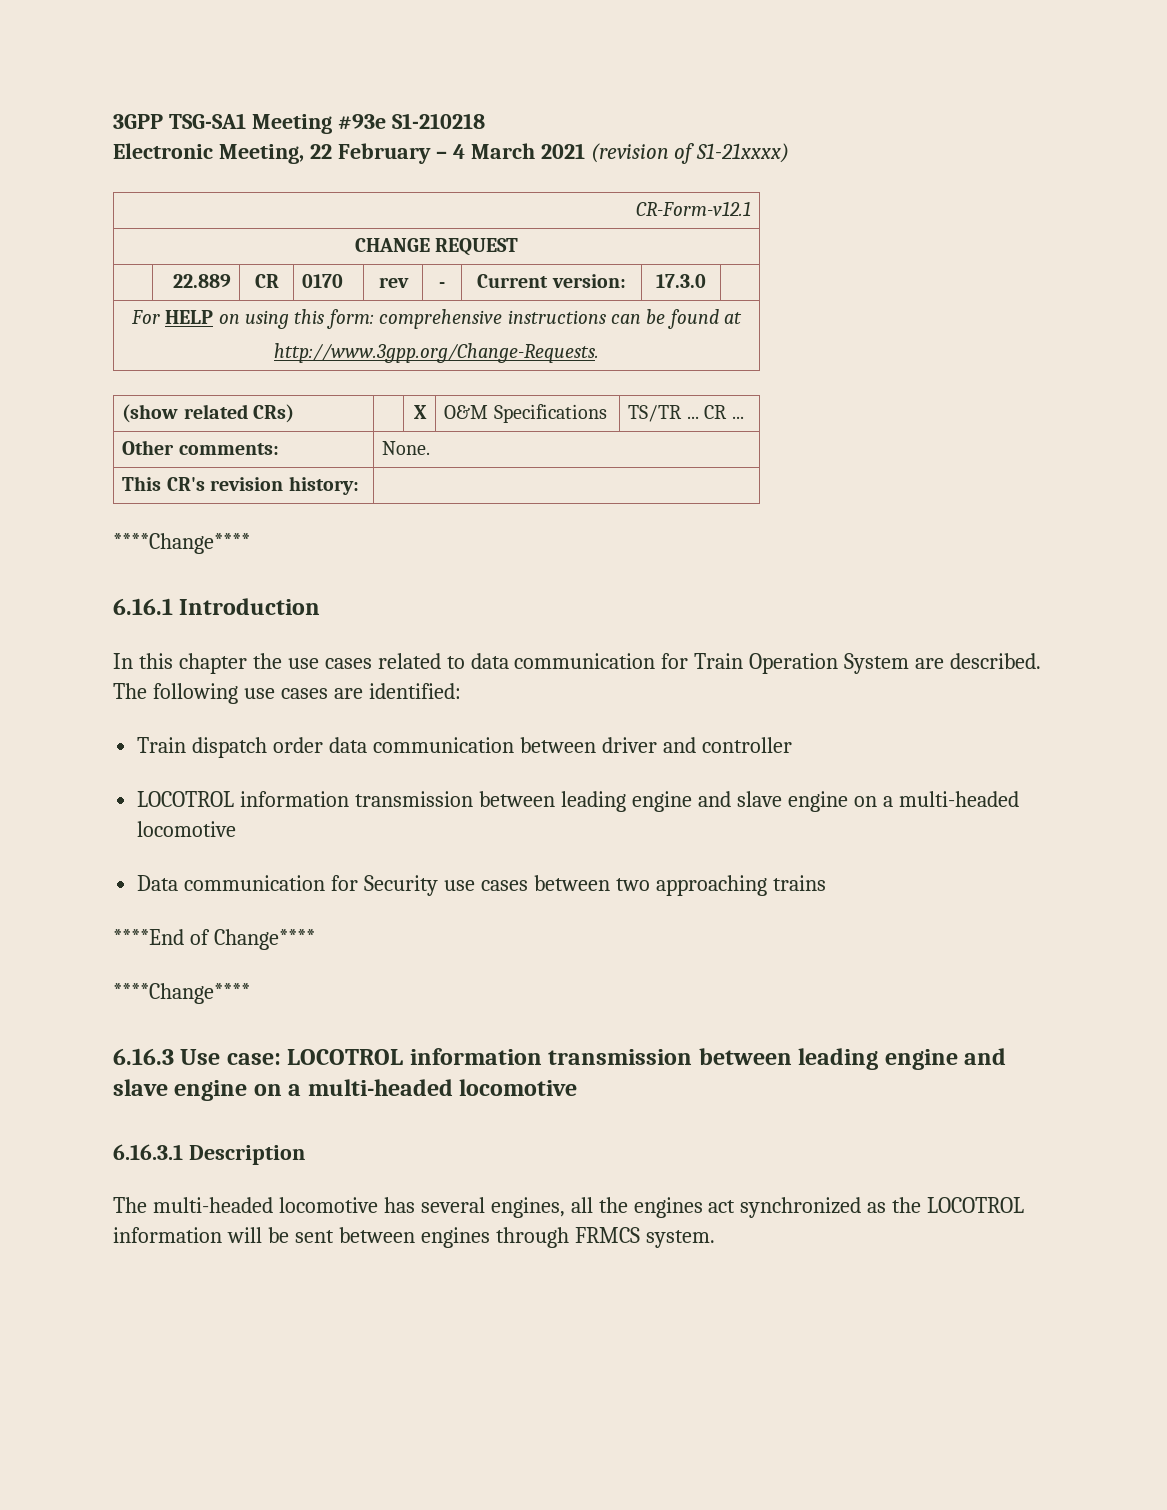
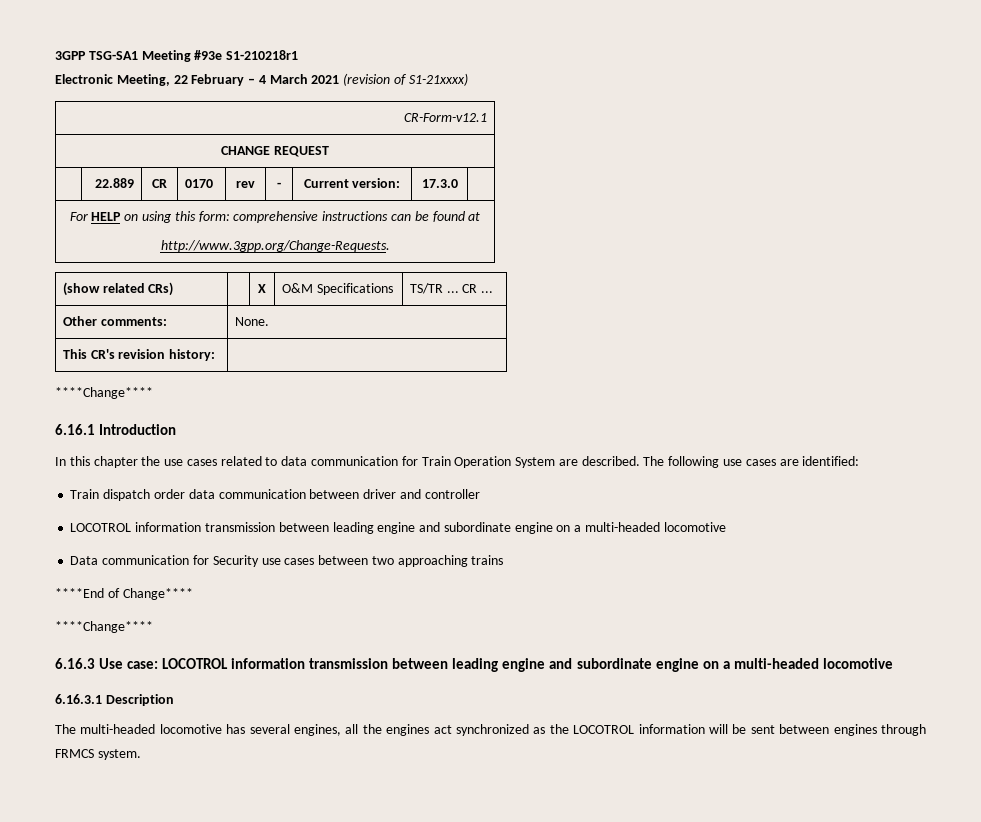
[391,113,485,129] S1-210218 -> [226,50,299,60] S1-210218r1
[736,791,782,807] slave -> [443,522,511,532] subordinate
[113,1079,168,1096] slave -> [576,658,652,669] subordinate

